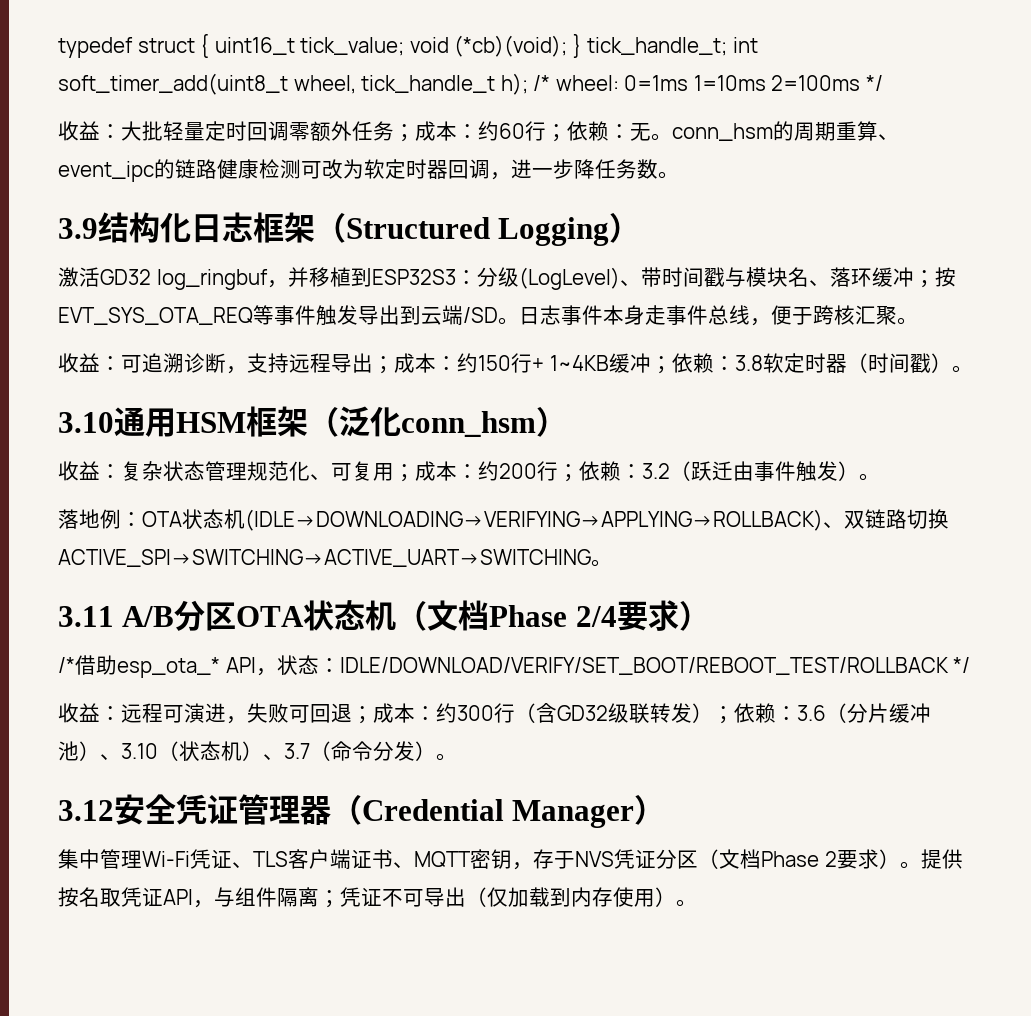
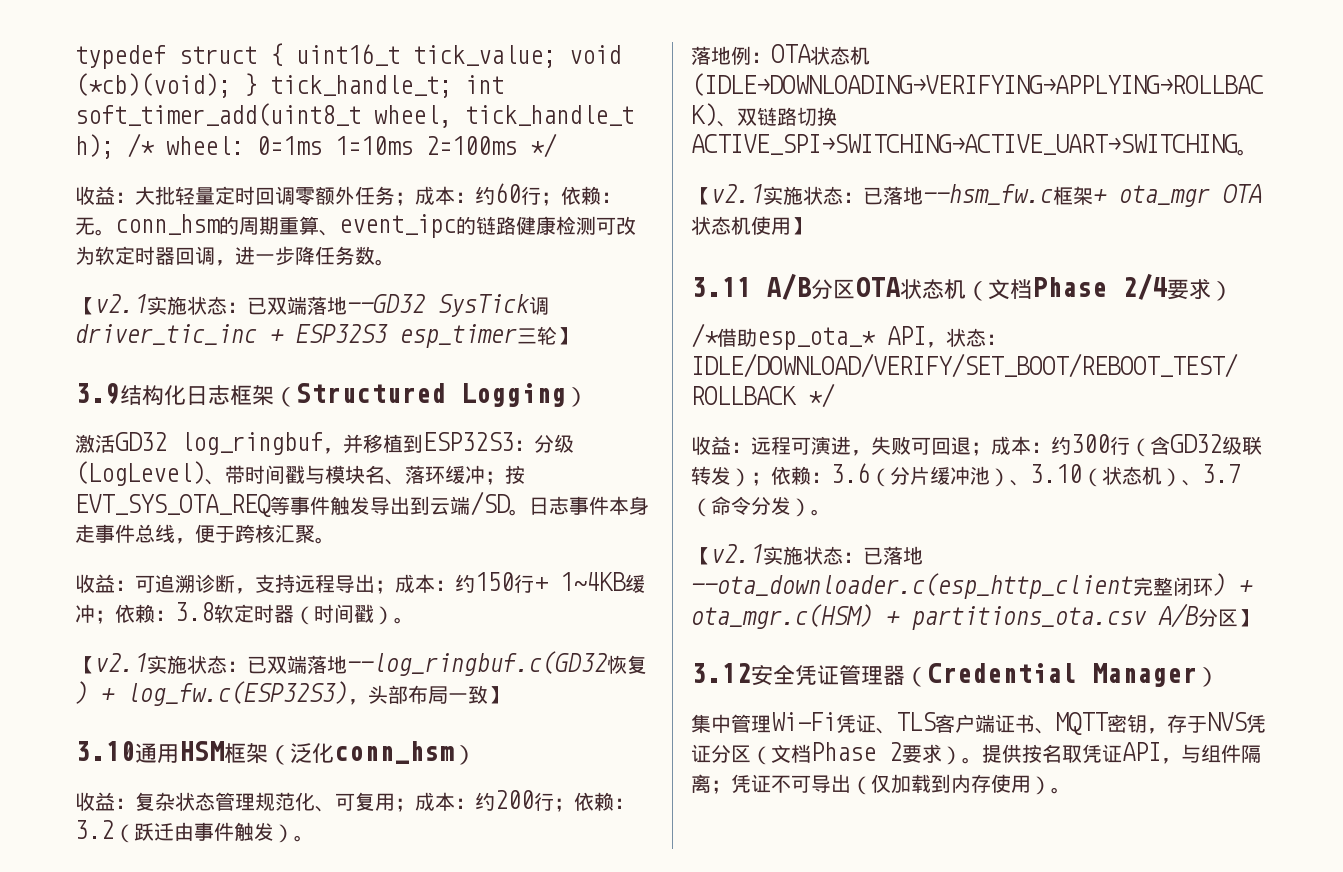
(679, 175) none -> [75,294,549,317] [75,324,577,348] // 【v2.1实施状态：已双端落地——GD32 SysTick调driver_tic_inc + ESP32S3 esp_timer三轮】
(973, 369) none -> [75,651,647,676] [75,681,508,706] // 【v2.1实施状态：已双端落地——log_ringbuf.c(GD32恢复) + log_fw.c(ESP32S3)，头部布局一致】
(612, 563) none -> [691,184,1262,207] [691,216,811,235] // 【v2.1实施状态：已落地——hsm_fw.c框架+ ota_mgr OTA状态机使用】
(457, 757) none -> [691,544,923,565] [691,573,1253,599] [691,603,1258,630] // 【v2.1实施状态：已落地——ota_downloader.c(esp_http_client完整闭环) + ota_mgr.c(HSM) + partitions_ota.csv A/B分区】

